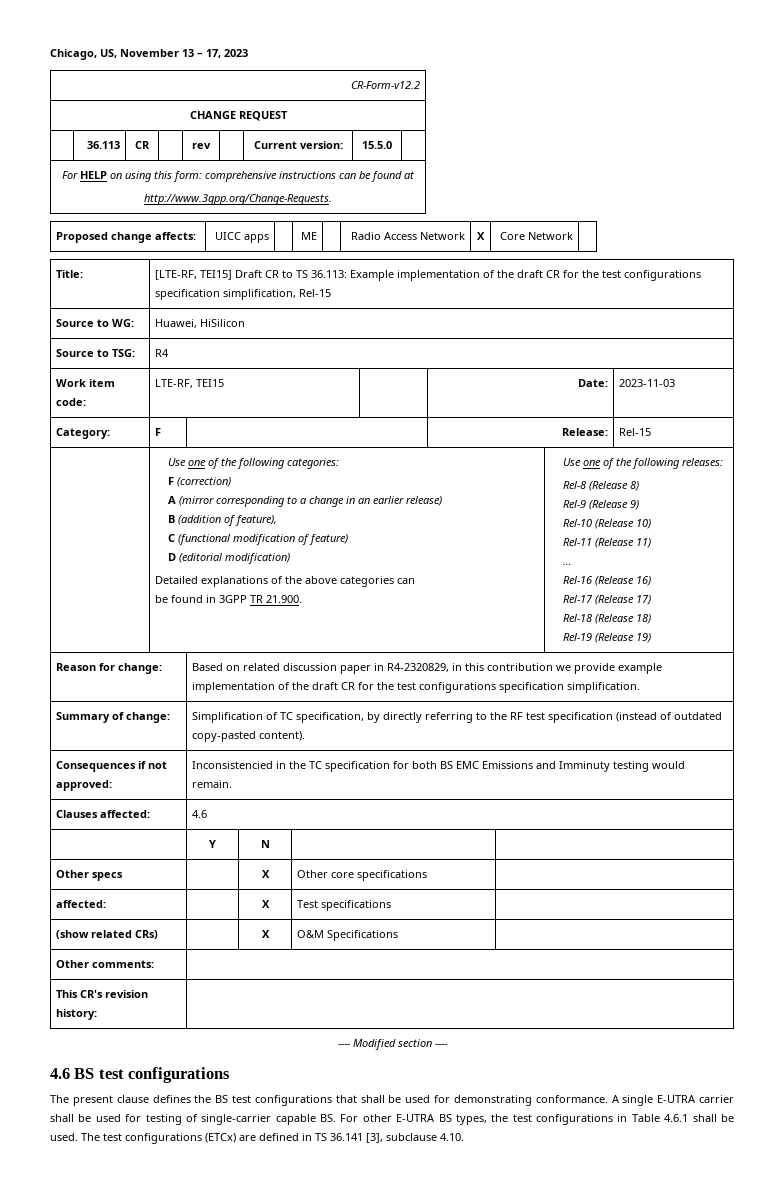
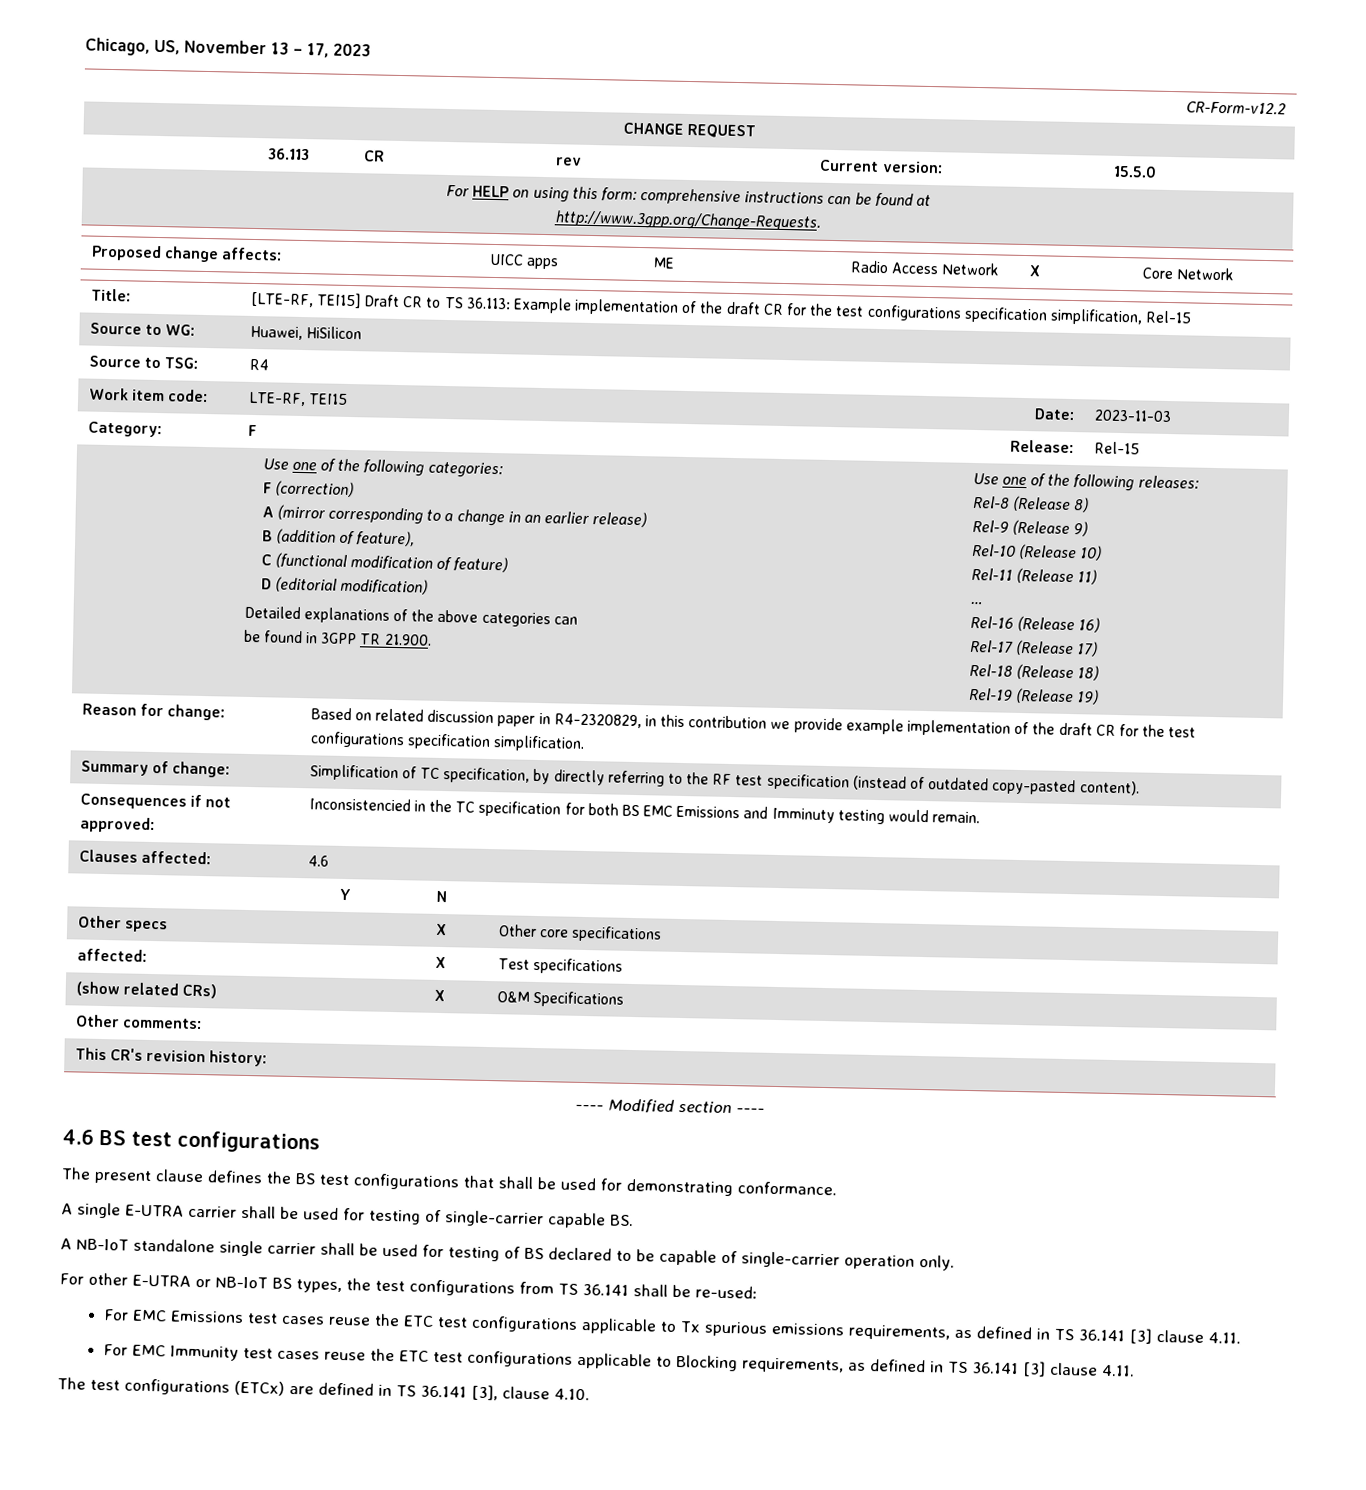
(608, 1099) none -> (837, 1188) //
(337, 1118) none -> [60,1238,955,1271] // A NB-IoT standalone single carrier shall be used for testing of BS declared to be capable of single-carrier operation only. //
(436, 1118) none -> [195,1276,268,1289] or NB-IoT
[617,1114,735,1122] [50,1133,78,1141] in Table 4.6.1 shall be used. -> [519,1281,758,1299] [103,1309,1242,1344] [103,1344,1136,1377] from TS 36.141 shall be re-used: // For EMC Emissions test cases reuse the ETC test configurations applicable to Tx spurious emissions requirements, as defined in TS 36.141 [3] clause 4.11. // For EMC Immunity test cases reuse the ETC test configurations applicable to Blocking requirements, as defined in TS 36.141 [3] clause 4.11. //
[386,1133,437,1141] subclause -> [502,1386,550,1400] clause

